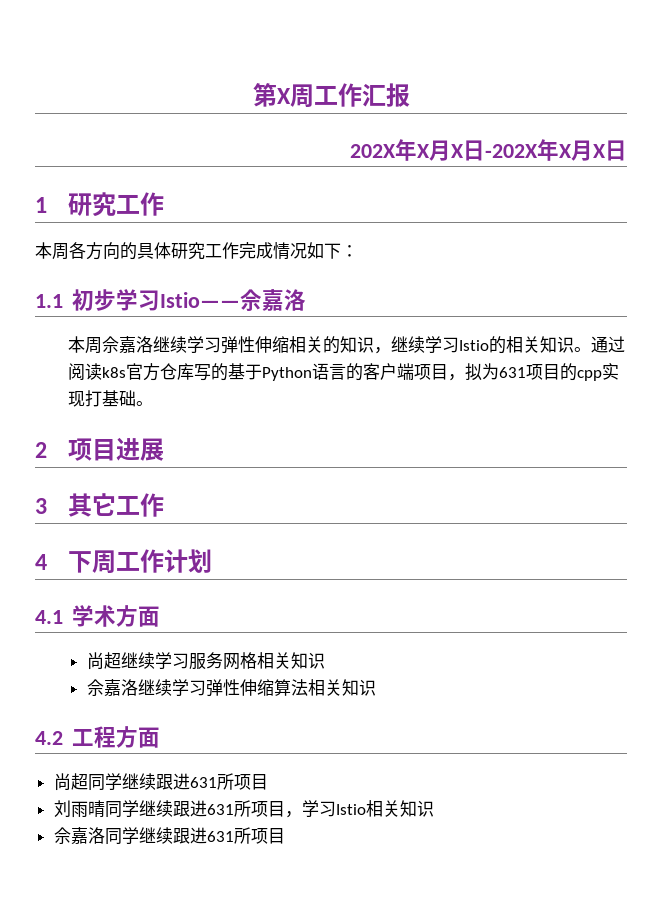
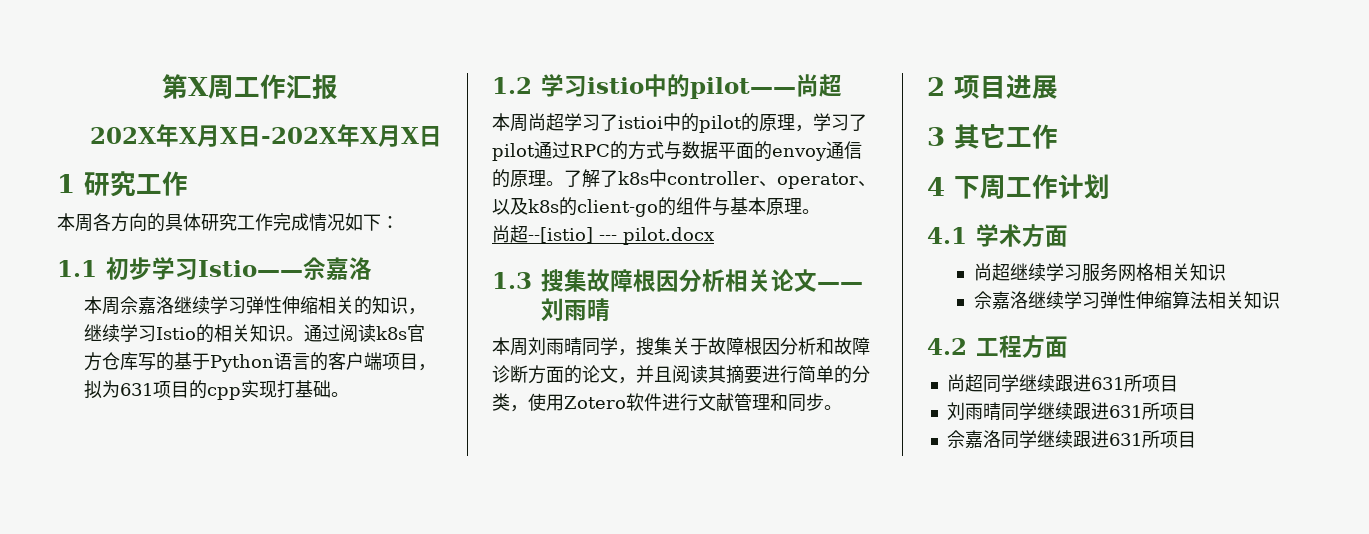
(153, 403) none -> [492,74,842,99] [492,113,867,133] [492,141,862,161] [492,169,876,189] [492,197,820,217] [492,225,714,245] [492,269,863,292] [541,298,610,322] [492,337,870,356] [492,365,870,384] [492,393,842,412] // 1.2学习istio中的pilot——尚超 // 本周尚超学习了istioi中的pilot的原理，学习了pilot通过RPC的方式与数据平面的envoy通信的原理。了解了k8s中controller、operator、以及k8s的client-go的组件与基本原理。 // 尚超--[istio] --- pilot.docx // 1.3搜集故障根因分析相关论文——刘雨晴 // 本周刘雨晴同学，搜集关于故障根因分析和故障诊断方面的论文，并且阅读其摘要进行简单的分类，使用Zotero软件进行文献管理和同步。
[284,800,434,818] ，学习Istio相关知识 -> (1196, 411) none

